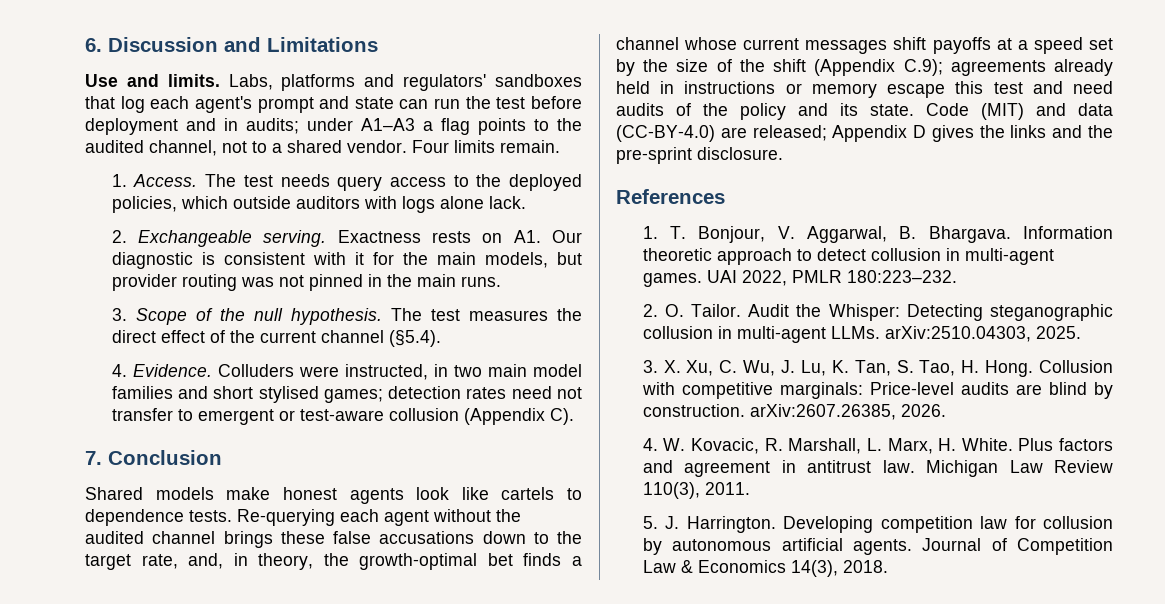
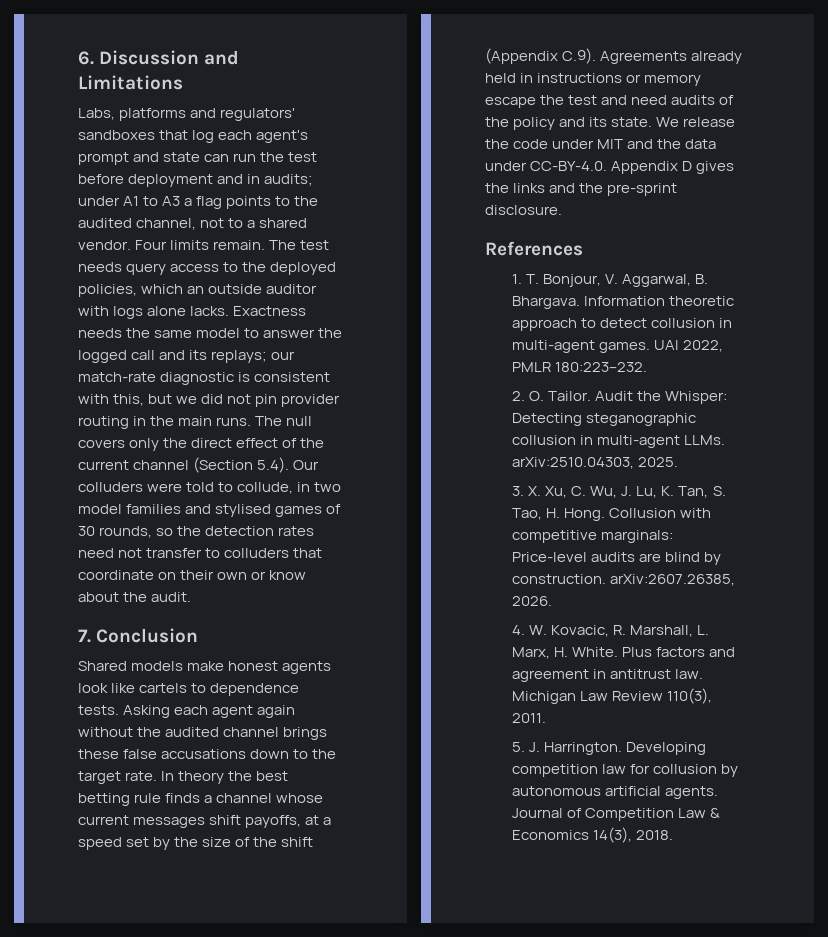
[85,74,220,87] Use and limits. -> (183, 82) none
[361,118,415,131] A1–A3 -> [123,196,181,206] A1 to A3
[111,174,198,187] // 1. Access. -> (266, 245) none
[232,196,526,213] [111,230,582,247] [111,252,582,269] [111,274,501,291] [111,308,548,325] outside auditors with logs alone lack. // 2. Exchangeable serving. Exactness rests on A1. Our diagnostic is consistent with it for the main models, but provider routing was not pinned in the main runs. // 3. Scope of the null hypothesis. The test measures -> [187,284,318,294] [78,306,307,319] [78,328,343,338] [78,350,296,363] [78,372,331,385] [78,394,341,407] [78,416,313,429] [78,438,160,451] an outside auditor with logs alone lacks. Exactness needs the same model to answer the logged call and its replays; our match-rate diagnostic is consistent with this, but we did not pin provider routing in the main runs. The null covers only
[388,330,441,347] [111,364,428,380] (§5.4). // 4. Evidence. Colluders were instructed, -> [193,457,320,473] [78,482,294,494] (Section 5.4). Our colluders were told to collude,
[487,364,527,377] main -> (342, 487) none
[213,386,383,403] short stylised games; -> [215,504,342,517] [78,526,202,538] stylised games of 30 rounds, so the
[197,408,574,425] emergent or test-aware collusion (Appendix C). -> [224,548,323,558] [78,570,307,580] [78,592,192,602] colluders that coordinate on their own or know about the audit.
[237,509,335,526] Re-querying -> [123,705,171,718] Asking
(429, 518) none -> [257,705,296,718] again
[141,553,513,570] rate, and, in theory, the growth-optimal bet -> [125,771,289,784] [78,793,162,806] rate. In theory the best betting rule
[932,37,991,54] payoffs -> [245,815,302,828] payoffs,
[903,59,1046,76] C.9); agreements -> [562,48,688,64] C.9). Agreements
[955,81,984,94] this -> [540,95,565,105] the
[926,103,1113,120] [616,125,827,142] Code (MIT) and data (CC-BY-4.0) are released; -> [656,117,736,127] [485,139,717,149] [485,161,608,171] We release the code under MIT and the data under CC-BY-4.0.

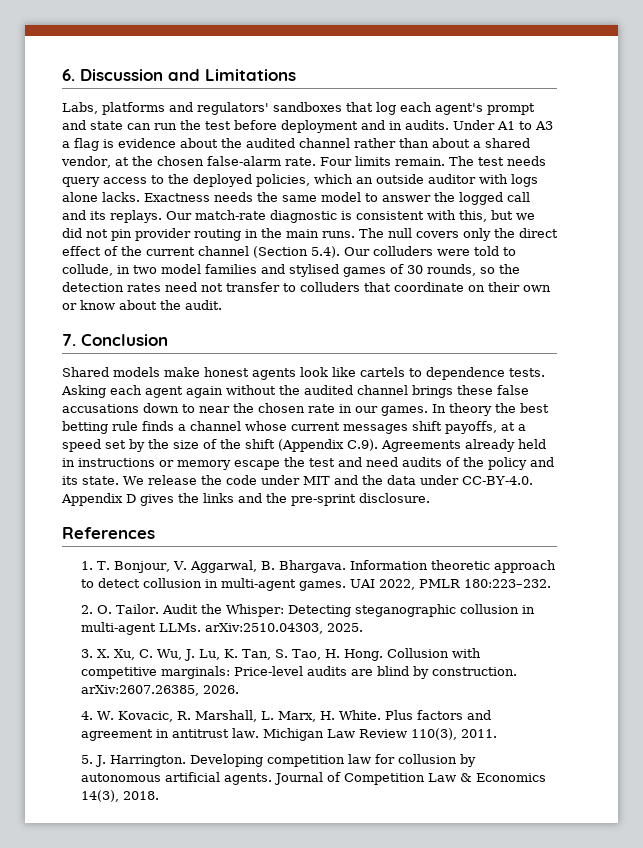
[264,174,314,186] [78,196,120,206] audits; under -> [405,120,495,130] audits. Under
[226,196,319,209] [78,218,308,230] [78,240,131,250] points to the audited channel, not to a shared vendor. -> [103,138,530,148] [61,156,316,168] is evidence about the audited channel rather than about a shared vendor, at the chosen false-alarm rate.
[211,350,296,363] replays; our -> [110,210,192,223] replays. Our
[312,749,337,759] [78,771,158,784] the target rate. -> [199,403,428,416] near the chosen rate in our games.

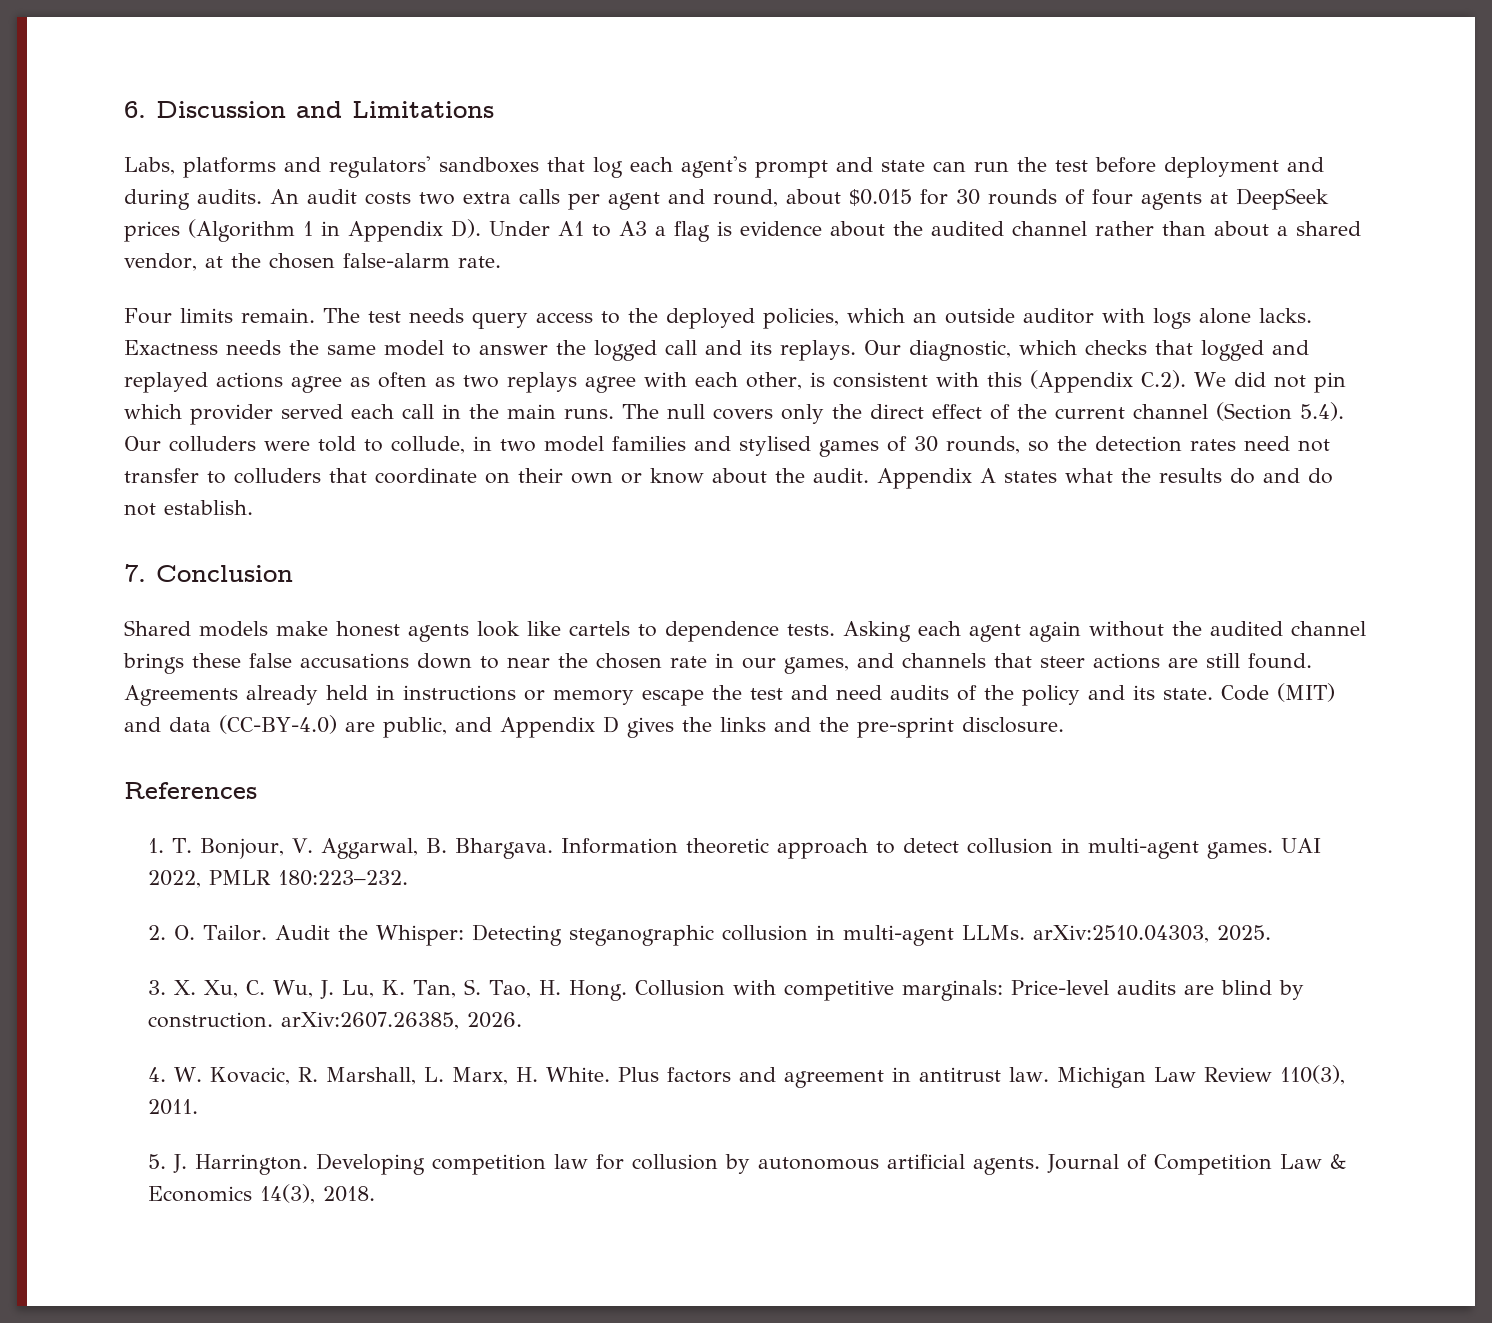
[389,120,449,130] in audits. -> [124,188,1329,210] [124,219,481,242] during audits. An audit costs two extra calls per agent and round, about $0.015 for 30 rounds of four agents at DeepSeek prices (Algorithm 1 in Appendix D).
(316, 161) none -> (501, 262) //
[195,210,535,223] [62,228,241,241] match-rate diagnostic is consistent with this, but we did not pin provider routing -> [909,340,1309,361] [124,370,1346,393] [124,404,434,425] diagnostic, which checks that logged and replayed actions agree as often as two replays agree with each other, is consistent with this (Appendix C.2). We did not pin which provider served each call
(222, 305) none -> [877,468,1333,489] [124,500,253,516] Appendix A states what the results do and do not establish.
[381,403,549,416] [62,421,526,434] [62,439,378,452] games. In theory the best betting rule finds a channel whose current messages shift payoffs, at a speed set by the size of the shift (Appendix C.9). -> [784,653,1312,674] games, and channels that steer actions are still found.
[123,475,533,485] We release the code under MIT and the data under CC-BY-4.0. -> [1221,683,1335,702] [124,715,492,738] Code (MIT) and data (CC-BY-4.0) are public, and

